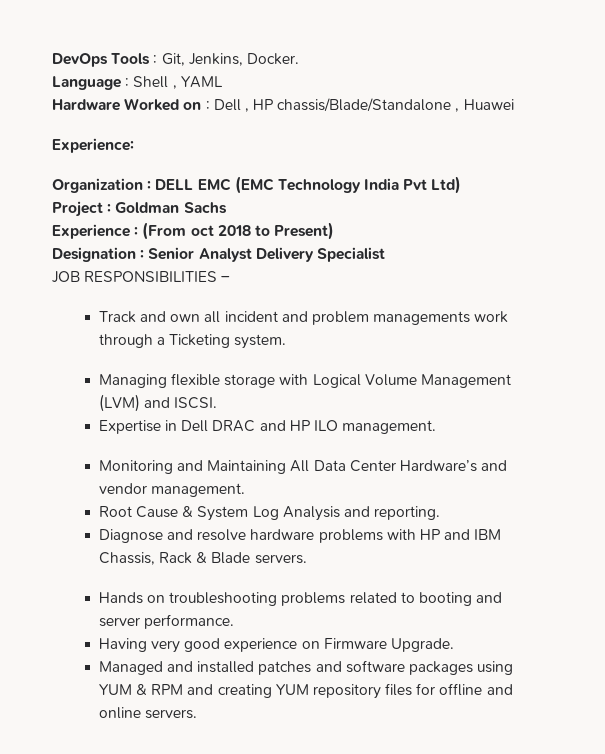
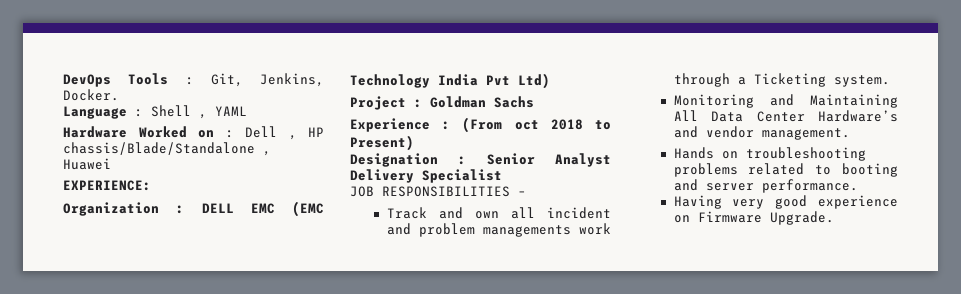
[52,138,134,153] Experience: -> [63,180,151,191] EXPERIENCE:
[98,373,511,388] [98,394,218,412] [98,420,437,434] // Managing flexible storage with Logical Volume Management (LVM) and ISCSI. // Expertise in Dell DRAC and HP ILO management. -> (890, 81) none
[98,506,441,521] [98,529,502,543] [98,552,307,565] // Root Cause & System Log Analysis and reporting. // Diagnose and resolve hardware problems with HP and IBM Chassis, Rack & Blade servers. -> (850, 134) none
[98,660,514,675] [98,683,513,699] [98,707,197,719] // Managed and installed patches and software packages using YUM & RPM and creating YUM repository files for offline and online servers. -> (834, 218) none

